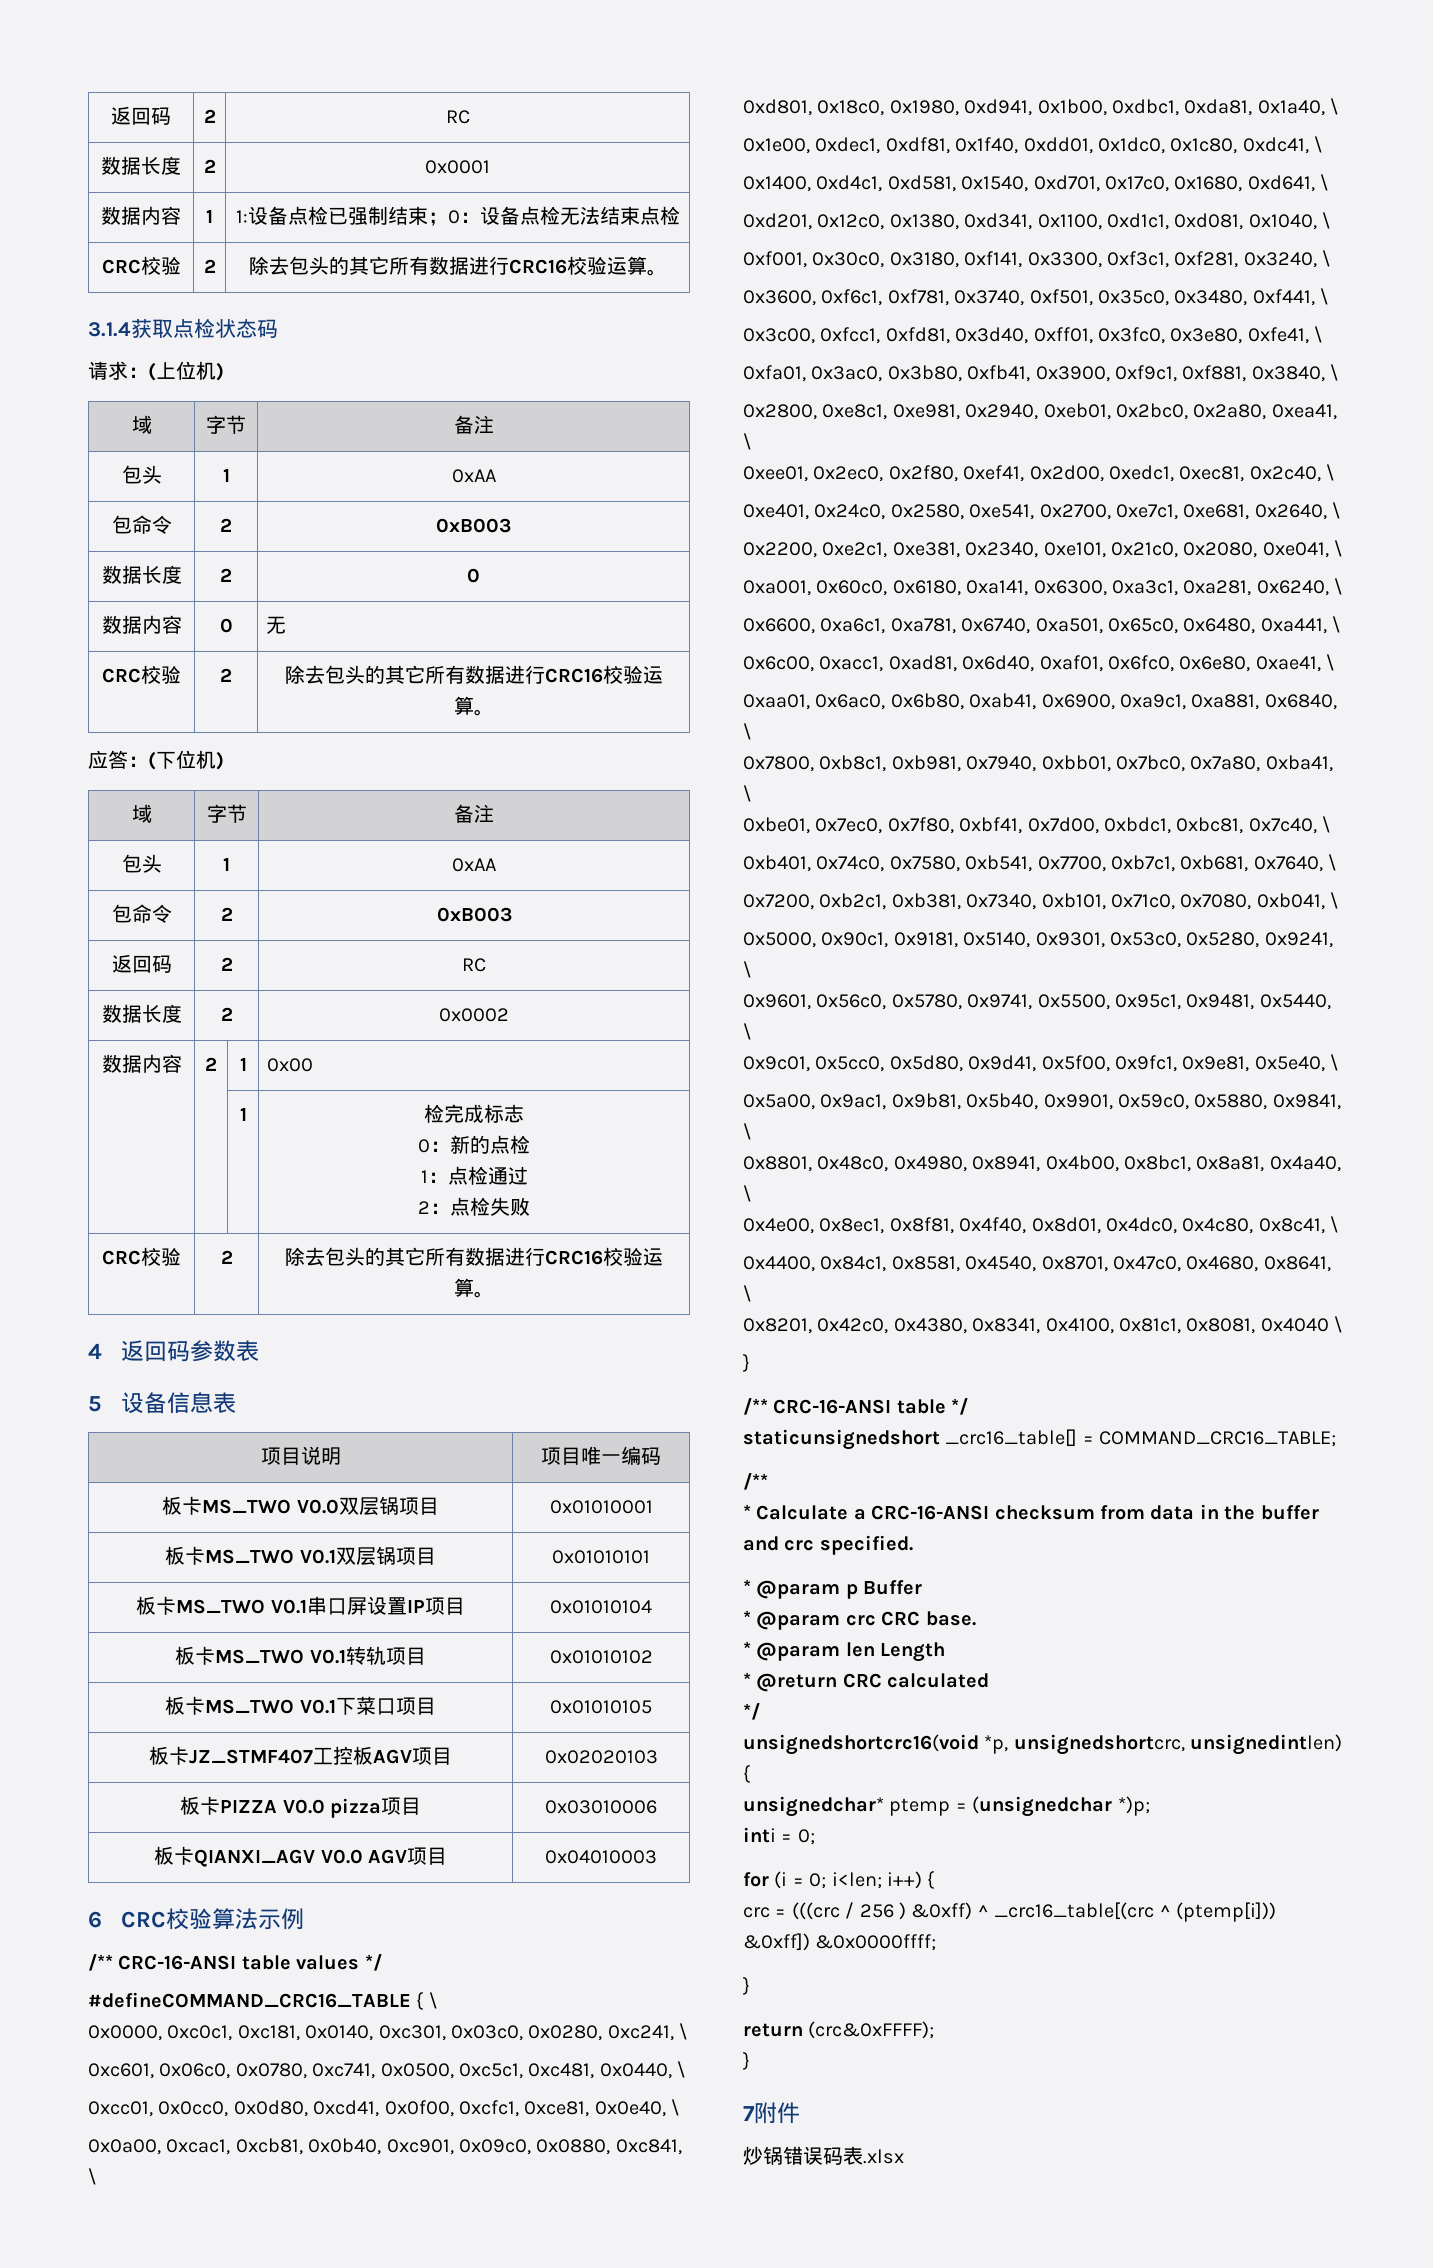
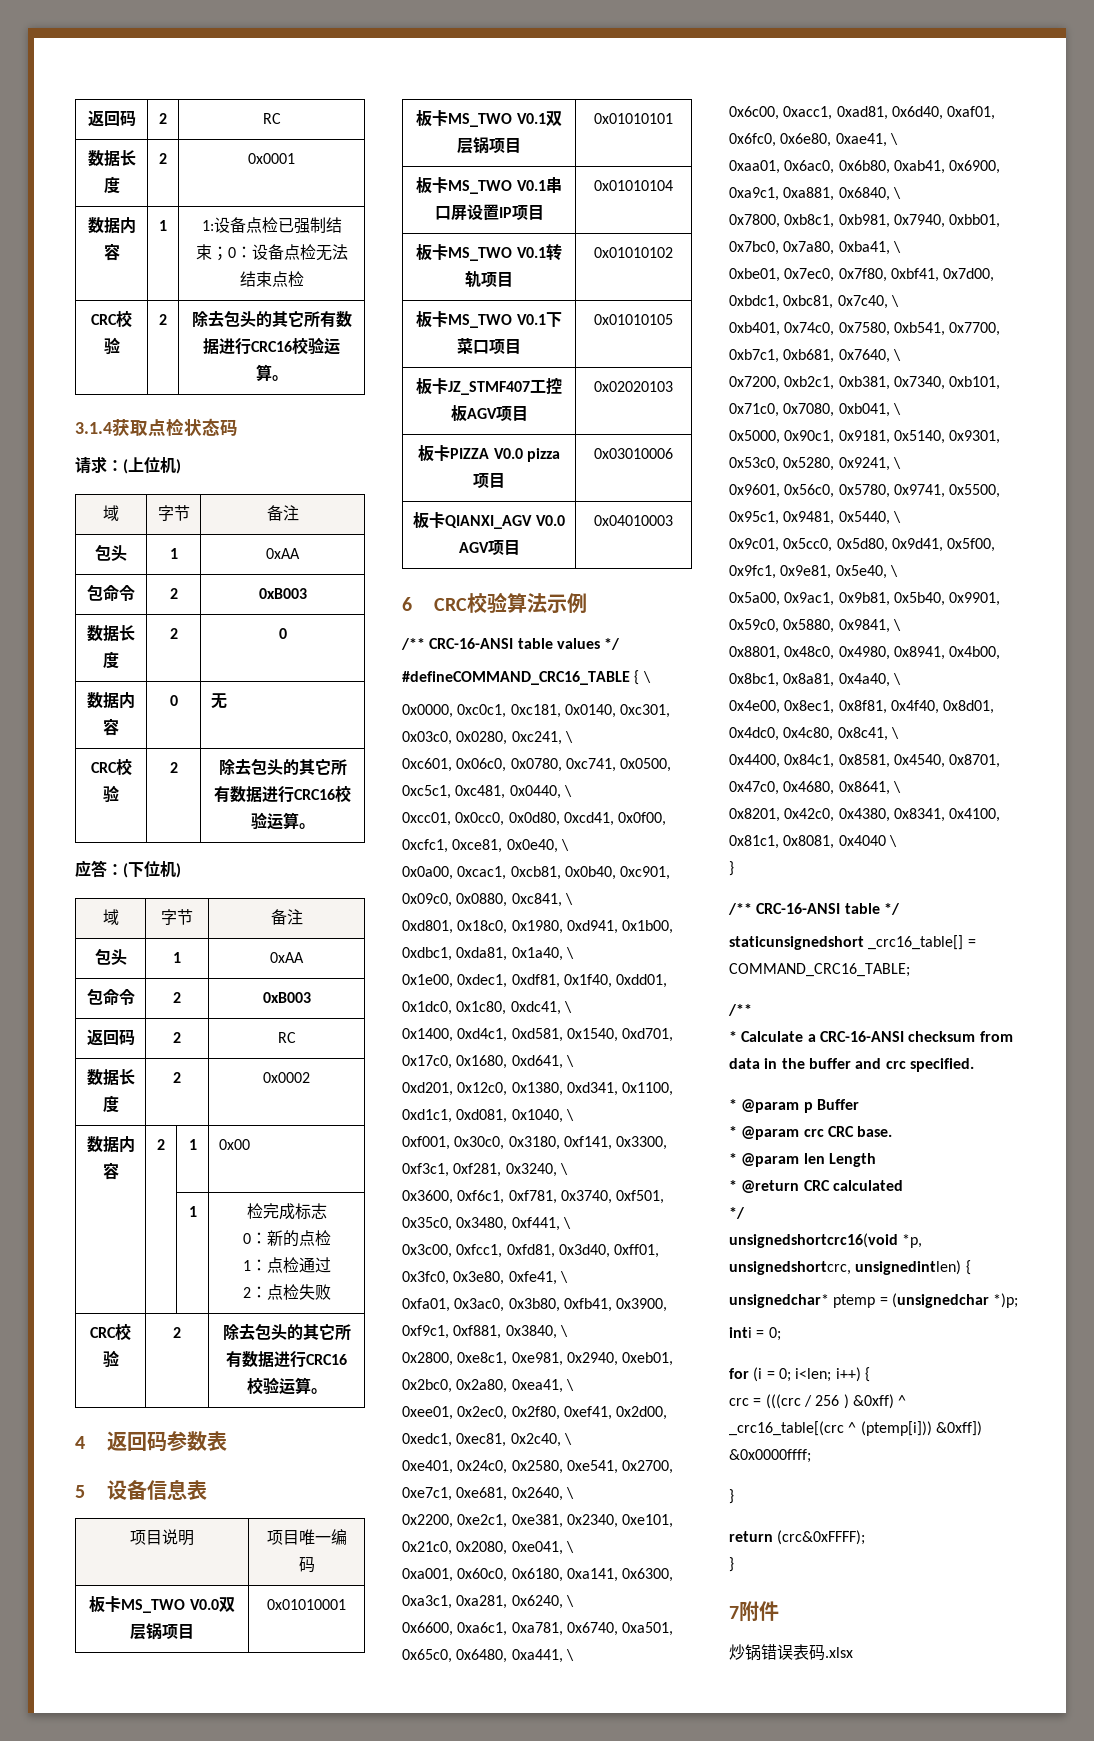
[823,2146,863,2165] 码表 -> [793,1644,825,1661] 表码

